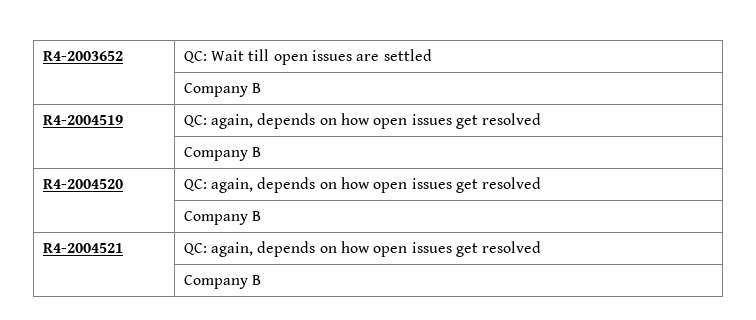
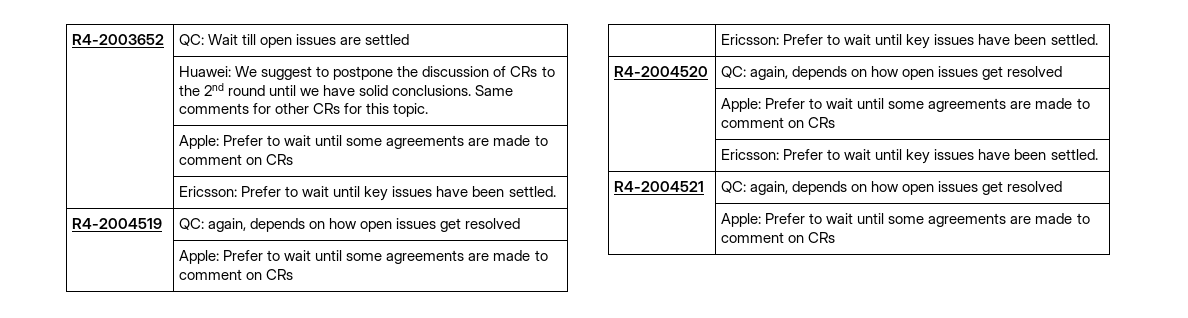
[183,83,261,97] Company B -> [179,66,555,80] [179,83,514,96] [179,103,429,117] [179,135,548,149] [179,154,294,165] [179,186,556,201] Huawei: We suggest to postpone the discussion of CRs to the 2nd round until we have solid conclusions. Same comments for other CRs for this topic. // | Apple: Prefer to wait until some agreements are made to comment on CRs // | Ericsson: Prefer to wait until key issues have been settled.
[183,147,261,161] Company B -> [179,250,548,264] [179,269,294,280] [721,34,1098,49] Apple: Prefer to wait until some agreements are made to comment on CRs // | Ericsson: Prefer to wait until key issues have been settled.
[183,211,261,225] Company B -> [721,98,1090,112] [721,117,836,128] [721,149,1098,164] Apple: Prefer to wait until some agreements are made to comment on CRs // | Ericsson: Prefer to wait until key issues have been settled.
[183,275,261,289] Company B -> [721,213,1090,227] [721,232,836,243] Apple: Prefer to wait until some agreements are made to comment on CRs

